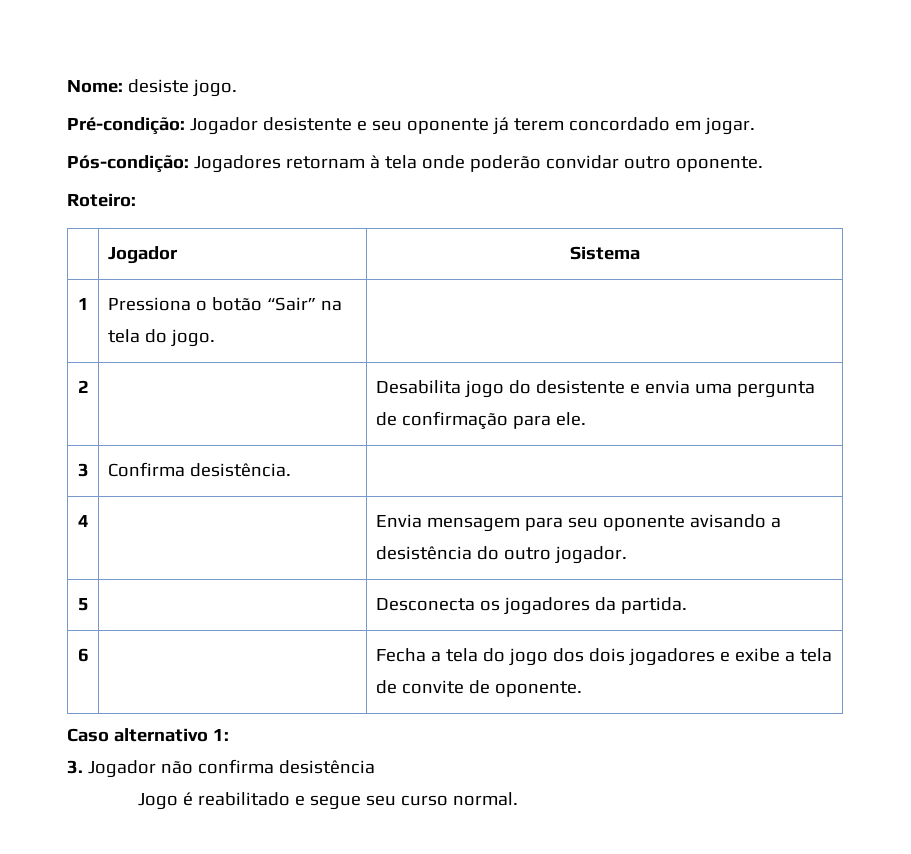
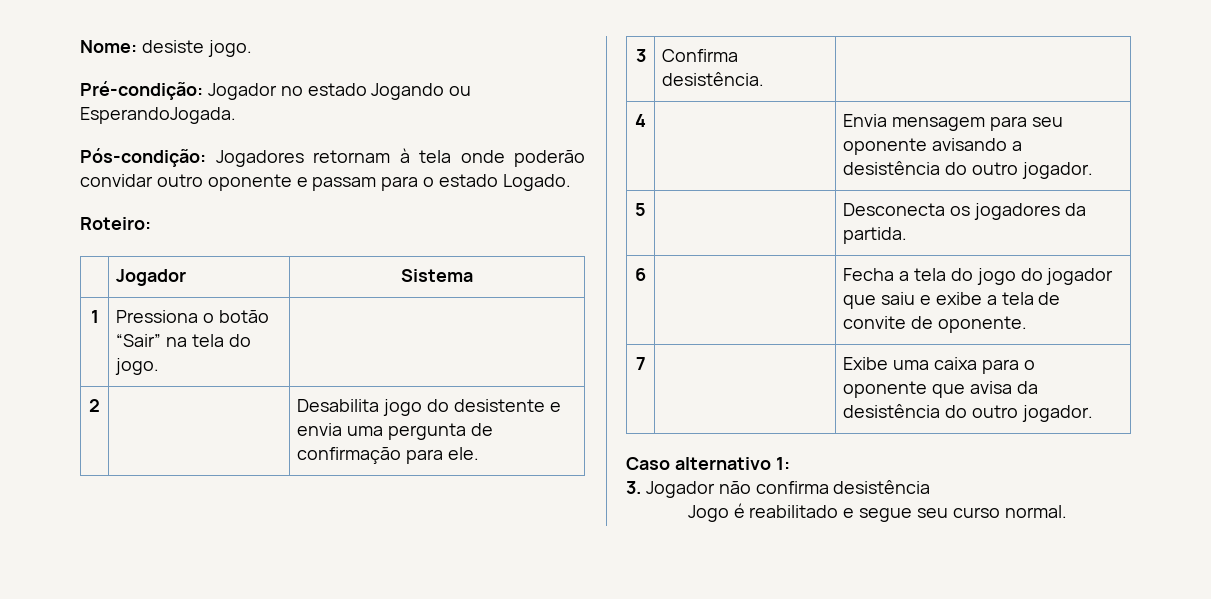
[262,117,755,135] desistente e seu oponente já terem concordado em jogar. -> [280,83,472,100] [80,107,236,124] no estado Jogando ou EsperandoJogada.
[675,156,763,172] oponente. -> [207,174,571,191] oponente e passam para o estado Logado.
[552,648,715,666] dos dois jogadores -> [1020,268,1114,285] [843,292,916,309] do jogador que saiu
(582, 689) none -> [635,357,646,370] [843,357,1035,374] [843,381,1038,398] [843,404,1093,422] // 7 | | Exibe uma caixa para o oponente que avisa da desistência do outro jogador.

